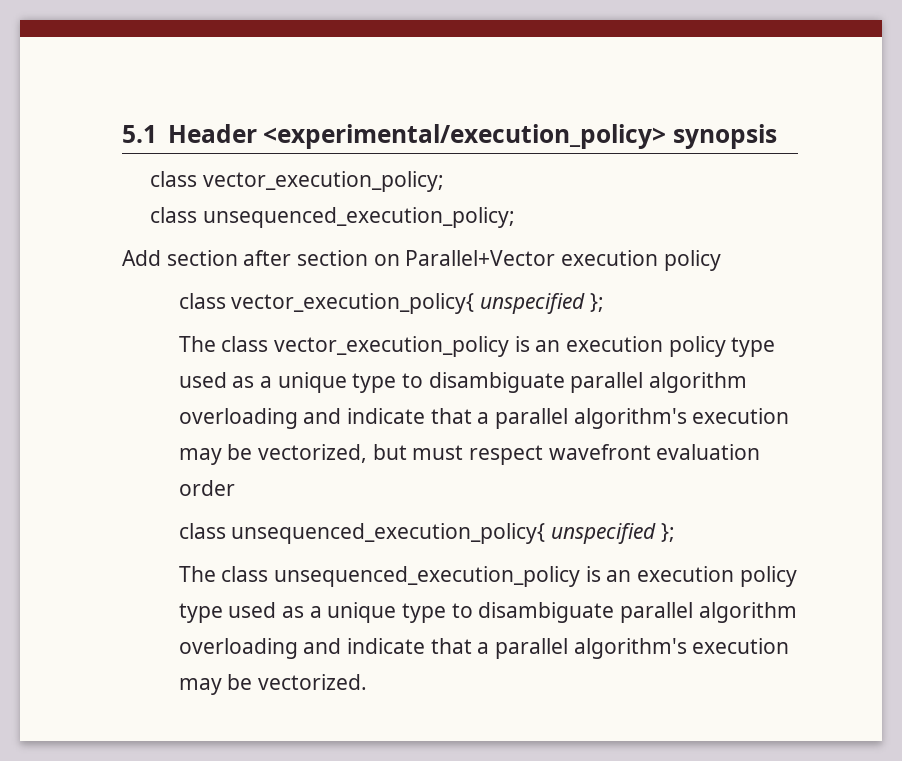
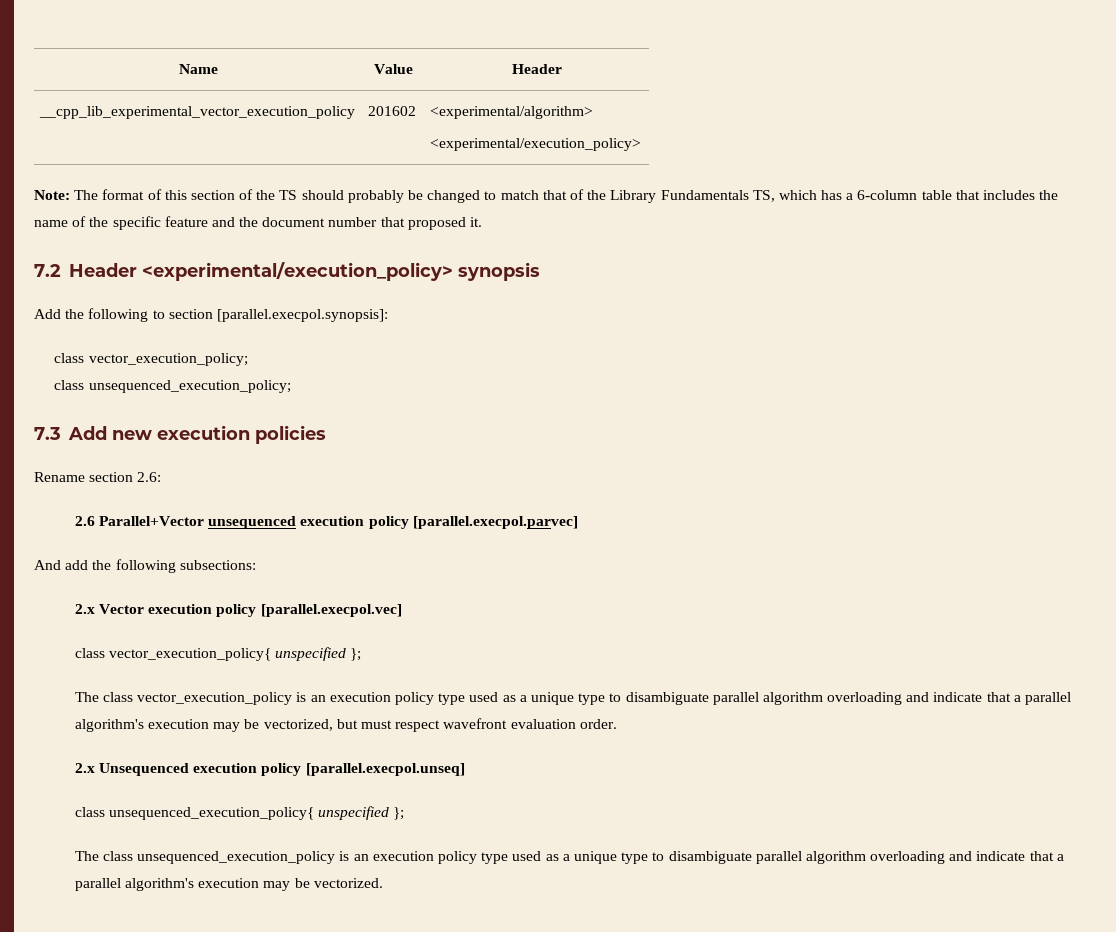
[122,124,777,149] [150,171,445,192] [150,207,516,228] [122,250,721,271] 5.1 Header <experimental/execution_policy> synopsis // class vector_execution_policy; // class unsequenced_execution_policy; // Add section after section on Parallel+Vector execution policy -> [179,64,218,74] [374,64,413,74] [511,64,562,74] [39,106,356,119] [368,106,417,116] [430,106,594,119] [430,138,642,151] [34,189,1059,203] [34,216,483,230] [34,262,540,281] [34,308,388,322] [54,353,248,366] [54,380,291,393] [34,425,326,444] [34,472,162,482] [74,516,578,529] [34,559,256,573] [74,604,402,617] Name | Value | Header // __cpp_lib_experimental_vector_execution_policy | 201602 | <experimental/algorithm> // <experimental/execution_policy> // Note: The format of this section of the TS should probably be changed to match that of the Library Fundamentals TS, which has a 6-column table that includes the name of the specific feature and the document number that proposed it. // 7.2 Header <experimental/execution_policy> synopsis // Add the following to section [parallel.execpol.synopsis]: // class vector_execution_policy; // class unsequenced_execution_policy; // 7.3 Add new execution policies // Rename section 2.6: // 2.6 Parallel+Vector unsequenced execution policy [parallel.execpol.parvec] // And add the following subsections: // 2.x Vector execution policy [parallel.execpol.vec]
[178,480,235,496] order -> [579,719,617,729] [74,763,465,776] order. // 2.x Unsequenced execution policy [parallel.execpol.unseq]

